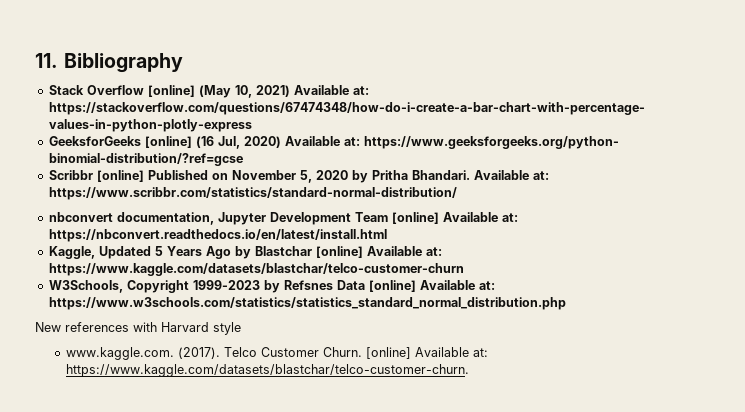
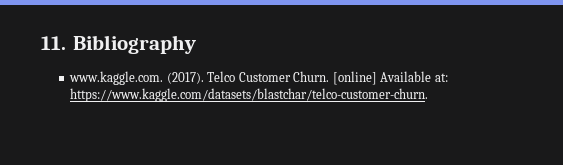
[48,85,369,98] [48,102,645,115] [48,119,252,132] [48,136,619,149] [48,153,243,166] [48,170,549,183] [48,187,457,200] [48,212,518,225] [48,229,387,242] [48,246,442,259] [48,263,464,276] [48,280,495,293] [48,297,566,310] [35,322,241,335] // Stack Overflow [online] (May 10, 2021) Available at: https://stackoverflow.com/questions/67474348/how-do-i-create-a-bar-chart-with-percentage- values-in-python-plotly-express // GeeksforGeeks [online] (16 Jul, 2020) Available at: https://www.geeksforgeeks.org/python- binomial-distribution/?ref=gcse // Scribbr [online] Published on November 5, 2020 by Pritha Bhandari. Available at: https://www.scribbr.com/statistics/standard-normal-distribution/ // nbconvert documentation, Jupyter Development Team [online] Available at: https://nbconvert.readthedocs.io/en/latest/install.html // Kaggle, Updated 5 Years Ago by Blastchar [online] Available at: https://www.kaggle.com/datasets/blastchar/telco-customer-churn // W3Schools, Copyright 1999-2023 by Refsnes Data [online] Available at: https://www.w3schools.com/statistics/statistics_standard_normal_distribution.php // New references with Harvard style -> (196, 44) none

